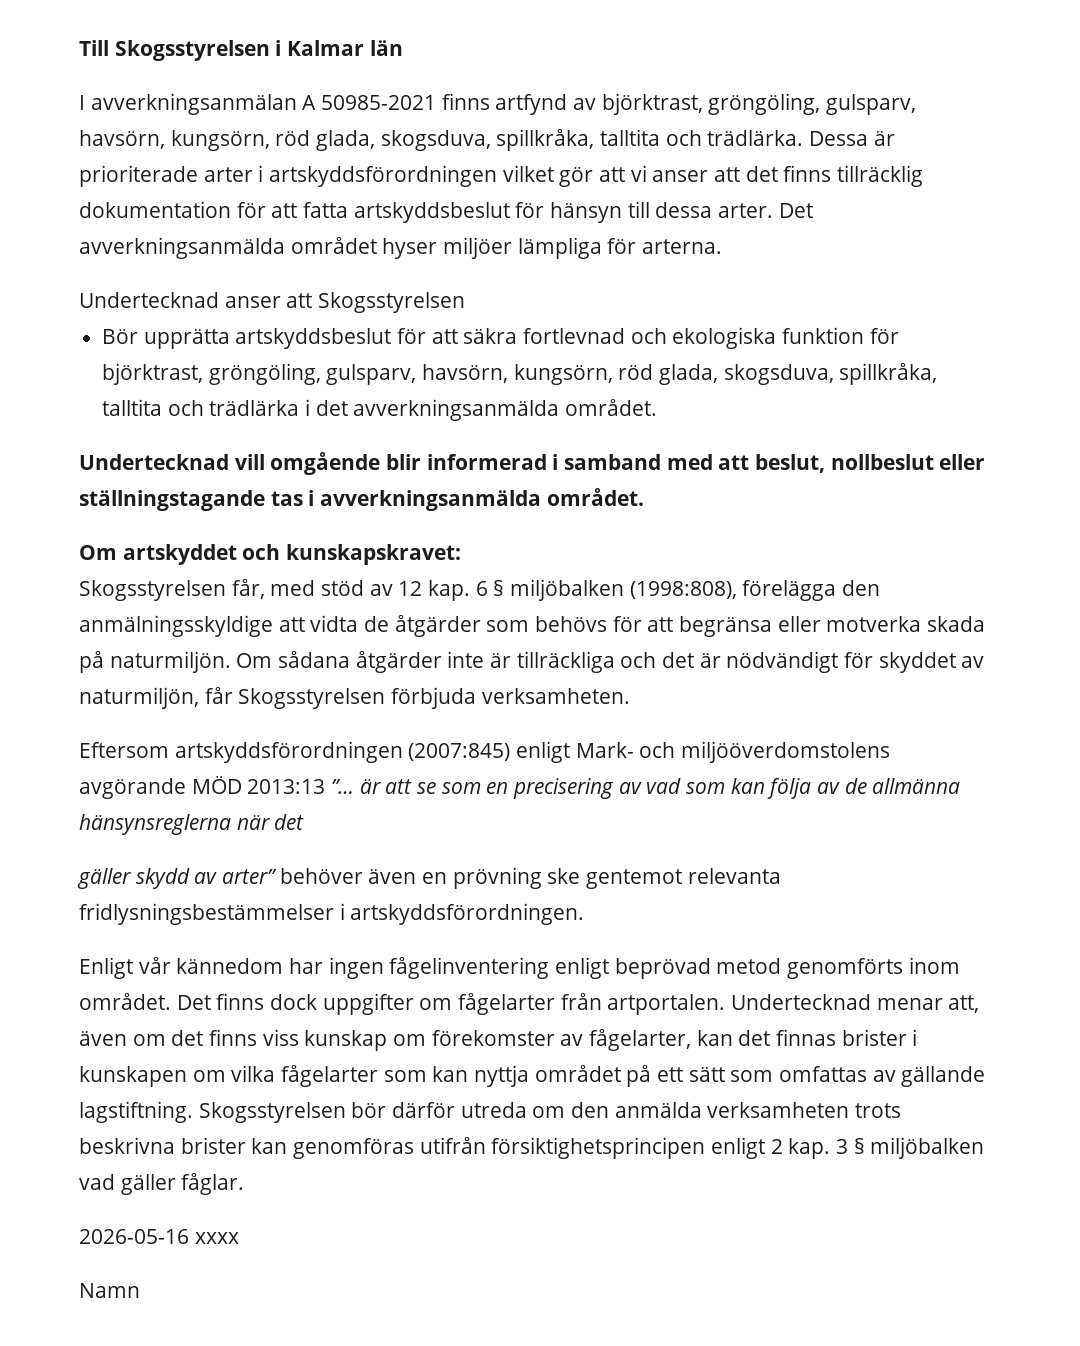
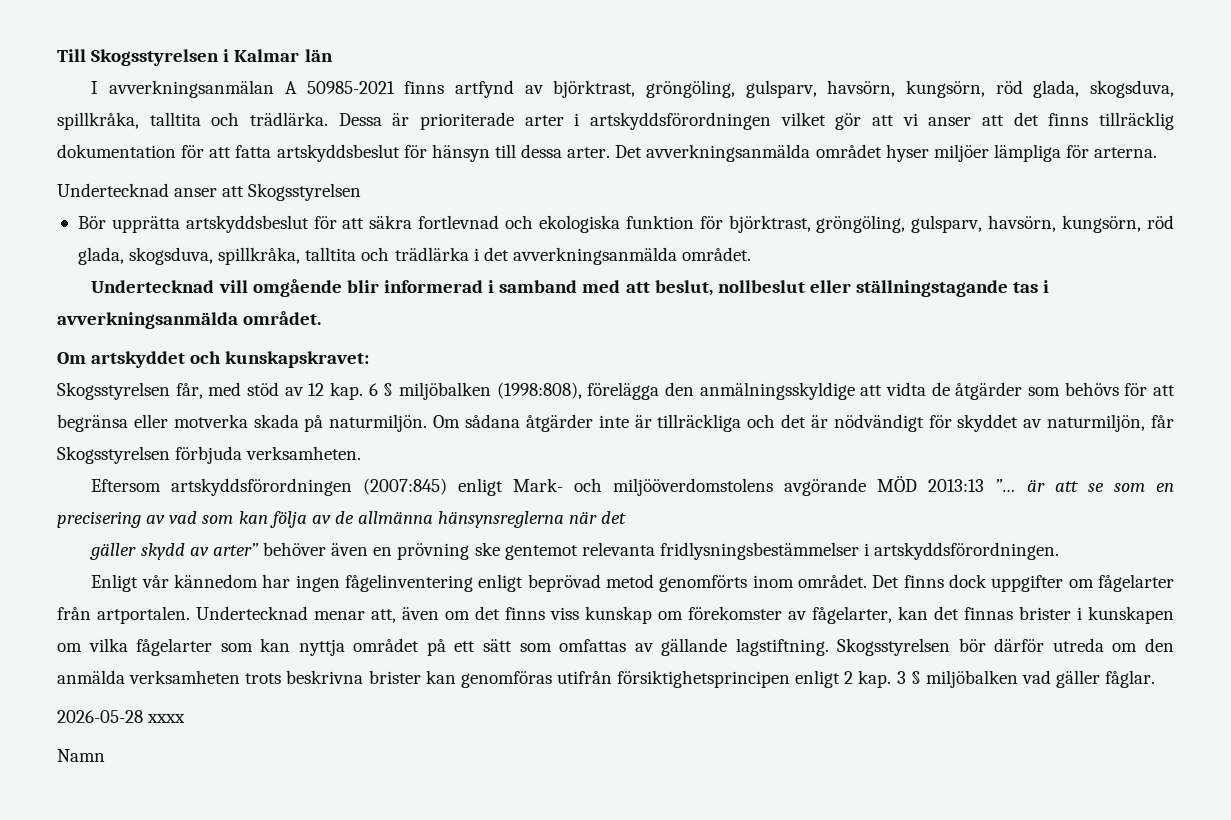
[79,1229,189,1244] 2026-05-16 -> [57,710,143,723] 2026-05-28

